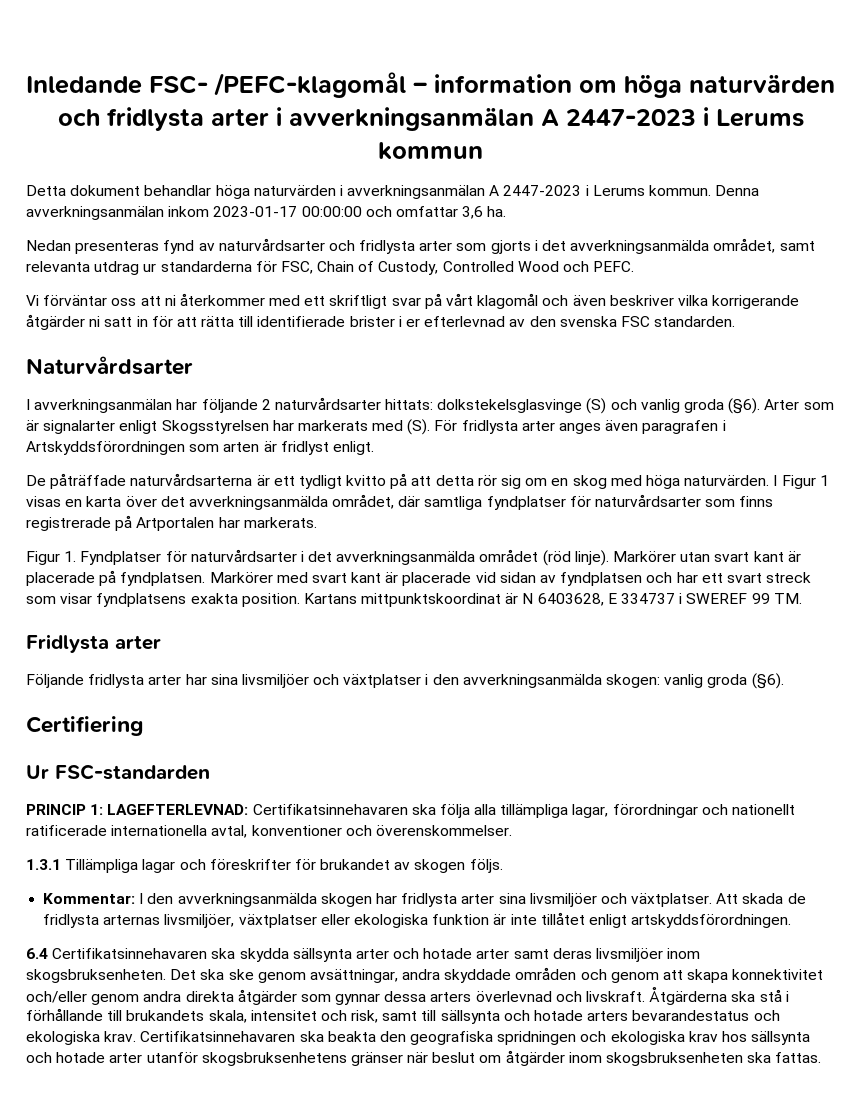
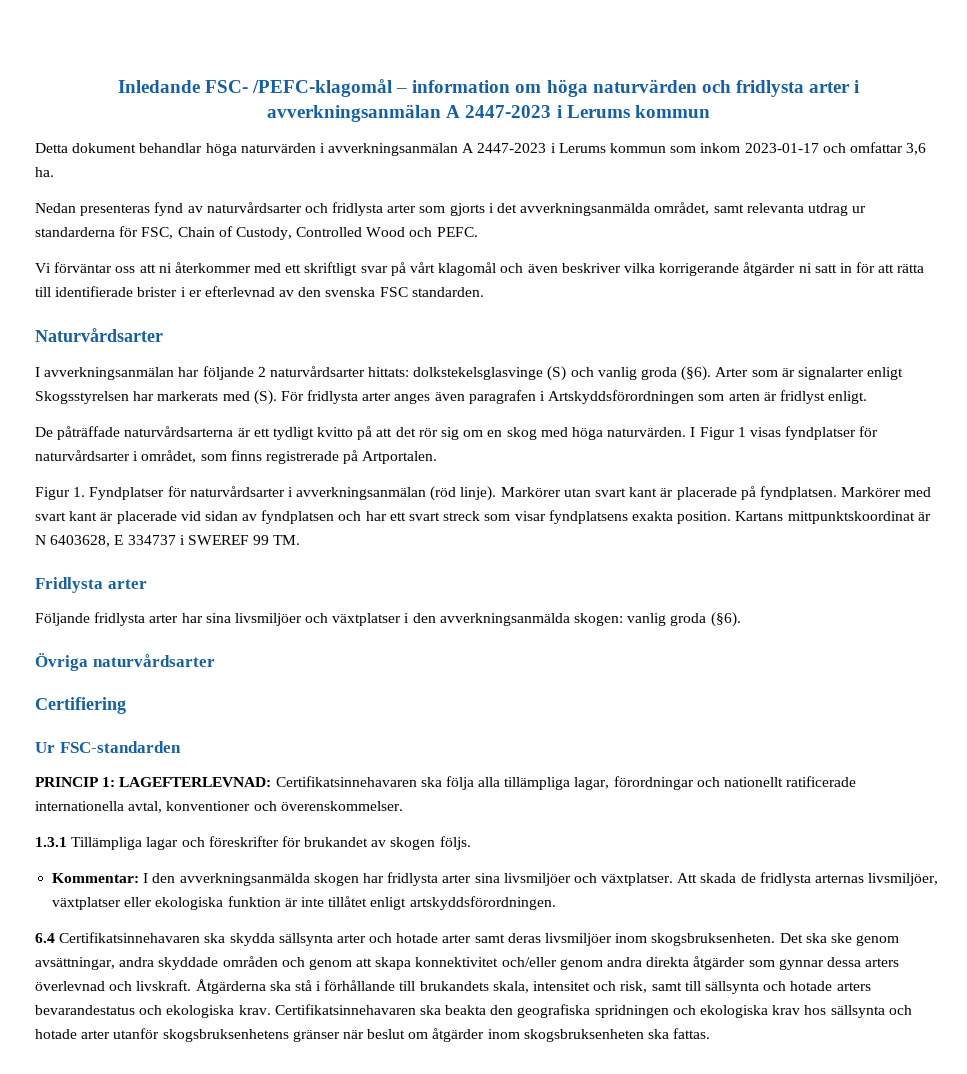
[649,185,760,196] [26,206,164,220] kommun. Denna avverkningsanmälan -> [610,143,697,153] kommun som
[301,206,362,217] 00:00:00 -> (819, 148) none
[435,475,474,486] detta -> [395,427,416,437] det
[65,494,483,510] en karta över det avverkningsanmälda området, där samtliga -> (781, 432) none
(702, 500) none -> [133,450,197,463] i området,
[136,517,317,531] Artportalen har markerats. -> [362,451,438,464] Artportalen.
[308,549,539,565] det avverkningsanmälda området -> [296,487,427,500] avverkningsanmälan
(784, 681) none -> [35,653,215,671] // Övriga naturvårdsarter

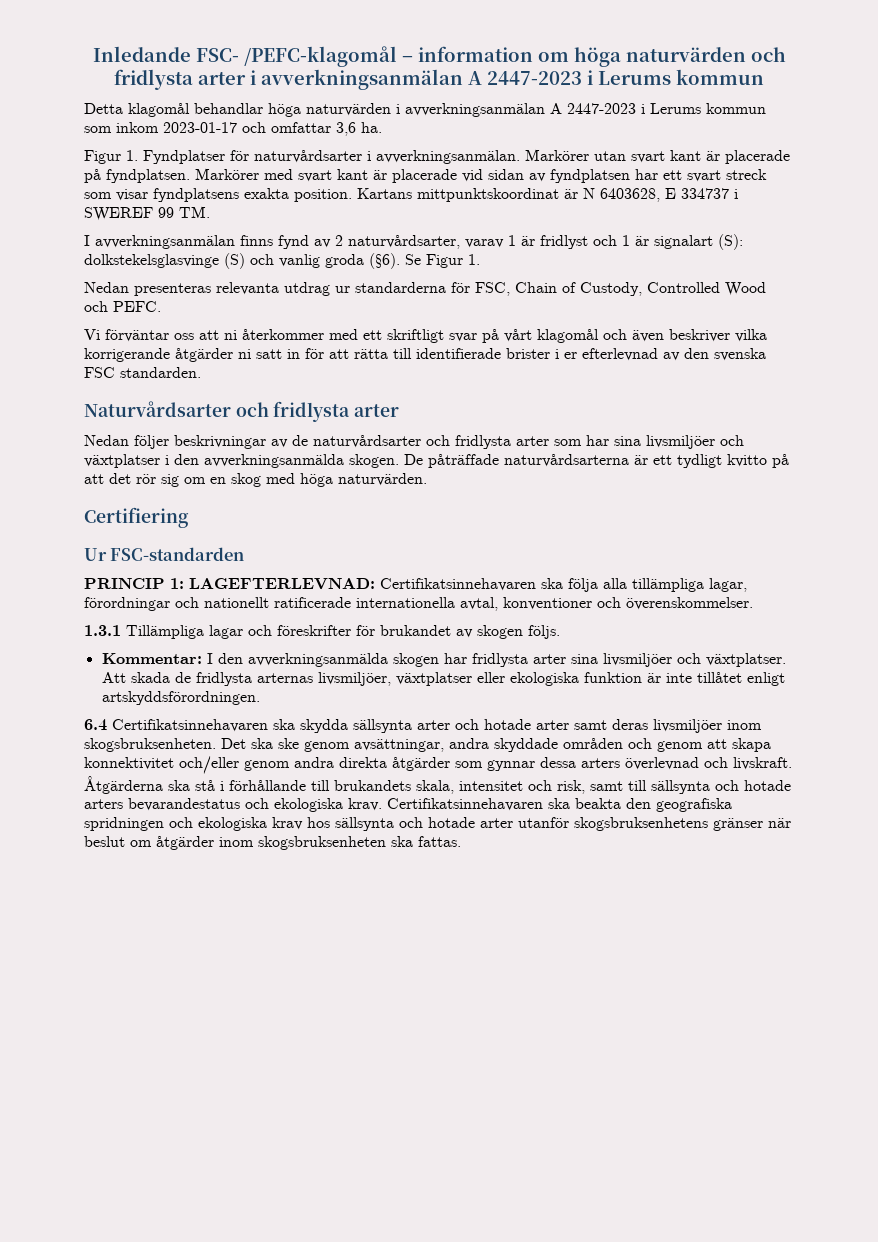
[72,143,137,153] dokument -> [128,103,190,117] klagomål
[35,202,744,216] Nedan presenteras fynd av naturvårdsarter och fridlysta arter som gjorts i det avverkningsanmälda området, samt -> [84,149,790,164] [84,168,767,183] [84,188,738,202] [84,206,210,221] [84,234,743,250] [84,253,480,269] [84,282,211,296] Figur 1. Fyndplatser för naturvårdsarter i avverkningsanmälan. Markörer utan svart kant är placerade på fyndplatsen. Markörer med svart kant är placerade vid sidan av fyndplatsen har ett svart streck som visar fyndplatsens exakta position. Kartans mittpunktskoordinat är N 6403628, E 334737 i SWEREF 99 TM. // I avverkningsanmälan finns fynd av 2 naturvårdsarter, varav 1 är fridlyst och 1 är signalart (S): dolkstekelsglasvinge (S) och vanlig groda (§6). Se Figur 1. // Nedan presenteras
[35,366,904,381] [35,390,868,405] // I avverkningsanmälan har följande 2 naturvårdsarter hittats: dolkstekelsglasvinge (S) och vanlig groda (§6). Arter som är signalarter enligt Skogsstyrelsen har markerats med (S). För fridlysta arter anges även paragrafen i Artskyddsförordningen som arten är fridlyst enligt. // -> [235,401,400,422] [84,435,744,449] [84,454,399,468] och fridlysta arter // Nedan följer beskrivningar av de naturvårdsarter och fridlysta arter som har sina livsmiljöer och växtplatser i den avverkningsanmälda skogen.
[690,426,879,440] [35,450,438,464] [35,486,932,501] [35,510,931,524] [35,535,301,547] [35,577,147,593] [35,612,741,627] [35,653,215,671] I Figur 1 visas fyndplatser för naturvårdsarter i området, som finns registrerade på Artportalen. // Figur 1. Fyndplatser för naturvårdsarter i avverkningsanmälan (röd linje). Markörer utan svart kant är placerade på fyndplatsen. Markörer med svart kant är placerade vid sidan av fyndplatsen och har ett svart streck som visar fyndplatsens exakta position. Kartans mittpunktskoordinat är N 6403628, E 334737 i SWEREF 99 TM. // Fridlysta arter // Följande fridlysta arter har sina livsmiljöer och växtplatser i den avverkningsanmälda skogen: vanlig groda (§6). // Övriga naturvårdsarter -> (427, 479) none

